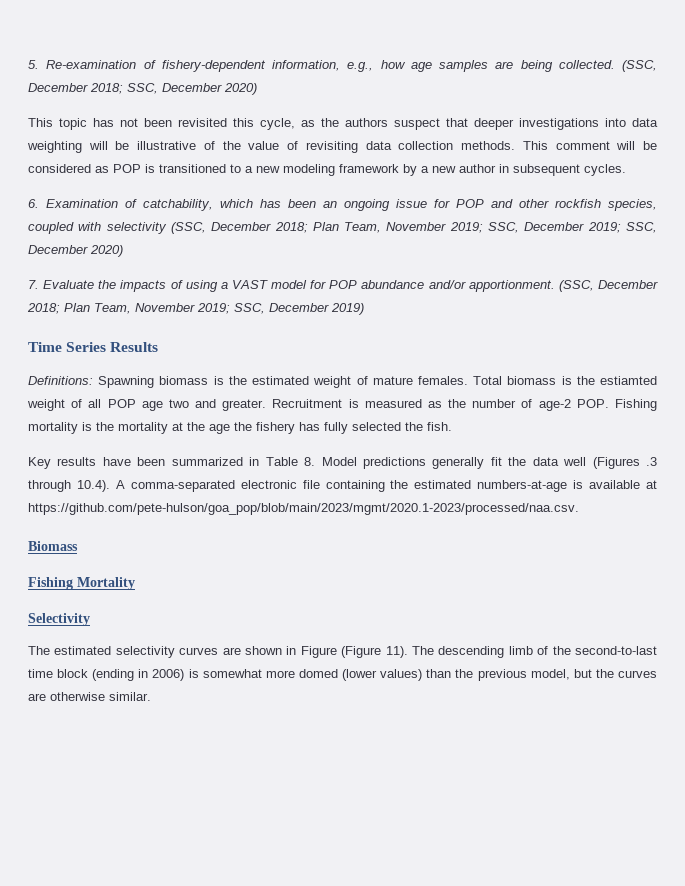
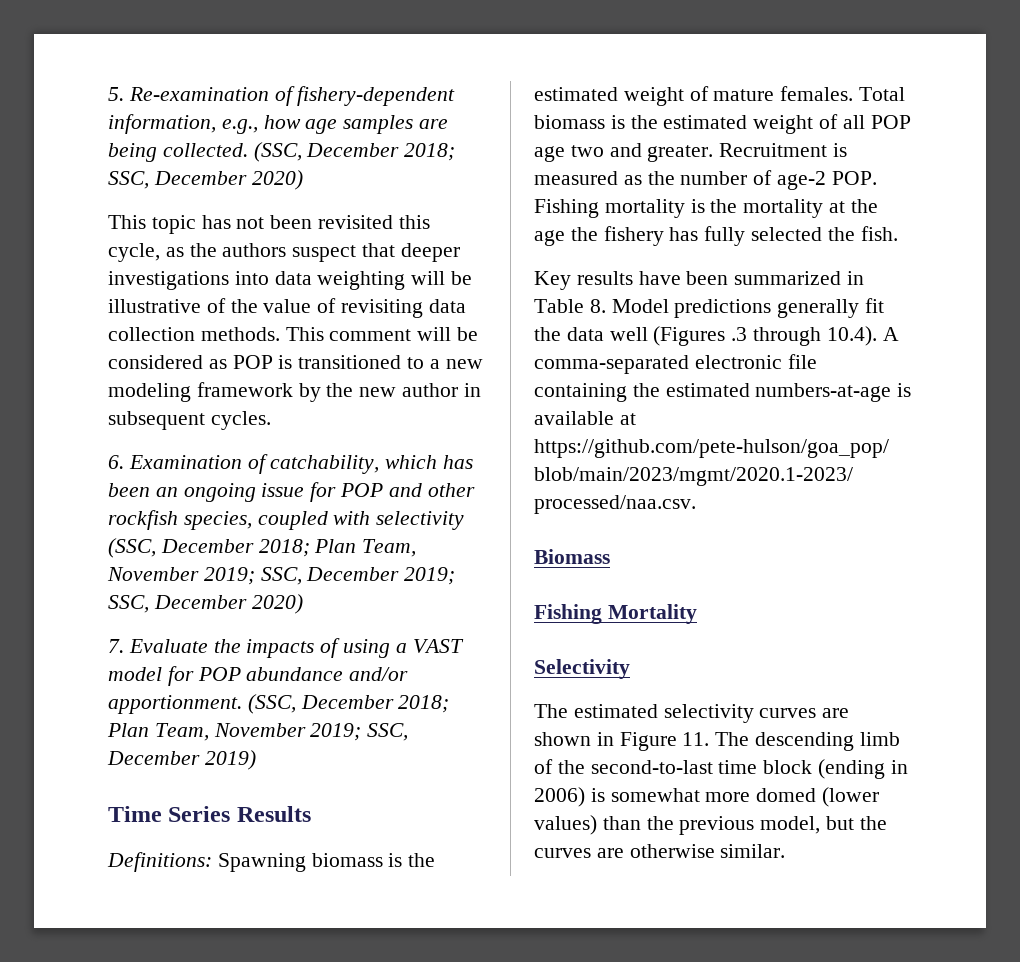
[421,166,429,173] a -> [326,383,354,397] the
[599,376,657,385] estiamted -> [663,115,748,129] estimated
[341,646,408,658] (Figure 11). -> [682,732,710,746] 11.

